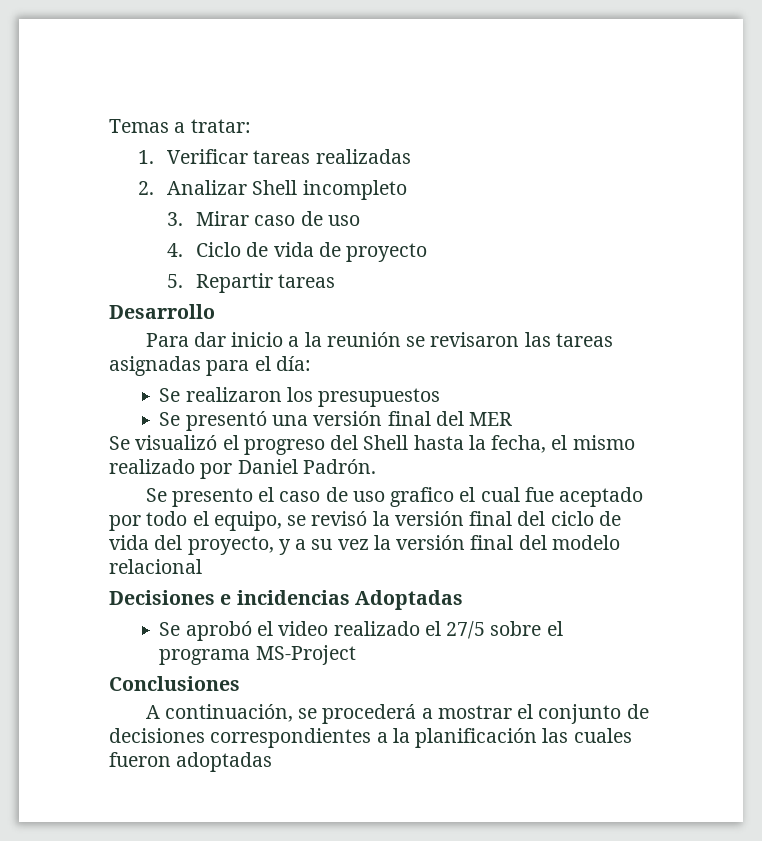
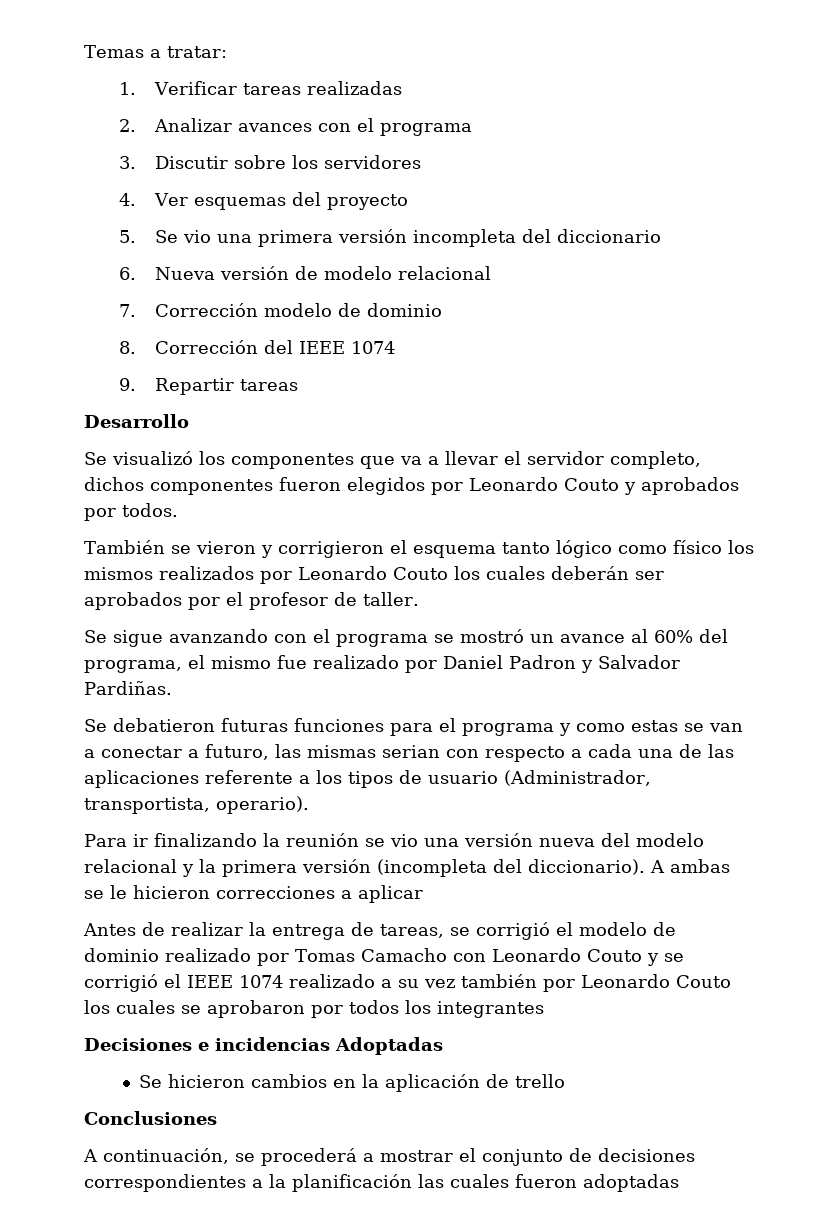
[252,180,407,200] [167,211,360,226] [167,242,428,262] [167,273,336,293] [109,304,215,319] [145,332,613,347] [109,356,311,376] [159,387,441,407] [159,411,513,431] [109,435,635,455] [109,459,376,479] [145,487,644,507] [109,511,621,531] [109,535,620,555] [109,559,202,574] Shell incompleto // 3. Mirar caso de uso // 4. Ciclo de vida de proyecto // 5. Repartir tareas // Desarrollo // Para dar inicio a la reunión se revisaron las tareas asignadas para el día: // Se realizaron los presupuestos // Se presentó una versión final del MER // Se visualizó el progreso del Shell hasta la fecha, el mismo realizado por Daniel Padrón. // Se presento el caso de uso grafico el cual fue aceptado por todo el equipo, se revisó la versión final del ciclo de vida del proyecto, y a su vez la versión final del modelo relacional -> [237,118,472,136] [119,155,421,169] [119,192,408,210] [119,229,661,247] [119,266,491,280] [119,303,442,317] [119,340,395,354] [119,378,298,395] [84,414,189,428] [84,451,701,469] [84,477,739,495] [84,503,178,521] [84,540,754,558] [84,566,664,584] [84,592,419,610] [84,629,728,647] [84,655,680,673] [84,681,172,695] [84,718,743,736] [84,744,734,762] [84,770,651,788] [84,796,309,814] [84,833,704,847] [84,859,730,877] [84,885,423,903] [83,922,676,940] [84,948,684,966] [84,974,731,992] [84,1000,544,1018] avances con el programa // 3. Discutir sobre los servidores // 4. Ver esquemas del proyecto // 5. Se vio una primera versión incompleta del diccionario // 6. Nueva versión de modelo relacional // 7. Corrección modelo de dominio // 8. Corrección del IEEE 1074 // 9. Repartir tareas // Desarrollo // Se visualizó los componentes que va a llevar el servidor completo, dichos componentes fueron elegidos por Leonardo Couto y aprobados por todos. // También se vieron y corrigieron el esquema tanto lógico como físico los mismos realizados por Leonardo Couto los cuales deberán ser aprobados por el profesor de taller. // Se sigue avanzando con el programa se mostró un avance al 60% del programa, el mismo fue realizado por Daniel Padron y Salvador Pardiñas. // Se debatieron futuras funciones para el programa y como estas se van a conectar a futuro, las mismas serian con respecto a cada una de las aplicaciones referente a los tipos de usuario (Administrador, transportista, operario). // Para ir finalizando la reunión se vio una versión nueva del modelo relacional y la primera versión (incompleta del diccionario). A ambas se le hicieron correcciones a aplicar // Antes de realizar la entrega de tareas, se corrigió el modelo de dominio realizado por Tomas Camacho con Leonardo Couto y se corrigió el IEEE 1074 realizado a su vez también por Leonardo Couto los cuales se aprobaron por todos los integrantes
[185,621,563,641] [159,645,356,665] aprobó el video realizado el 27/5 sobre el programa MS-Project -> [168,1074,566,1092] hicieron cambios en la aplicación de trello

